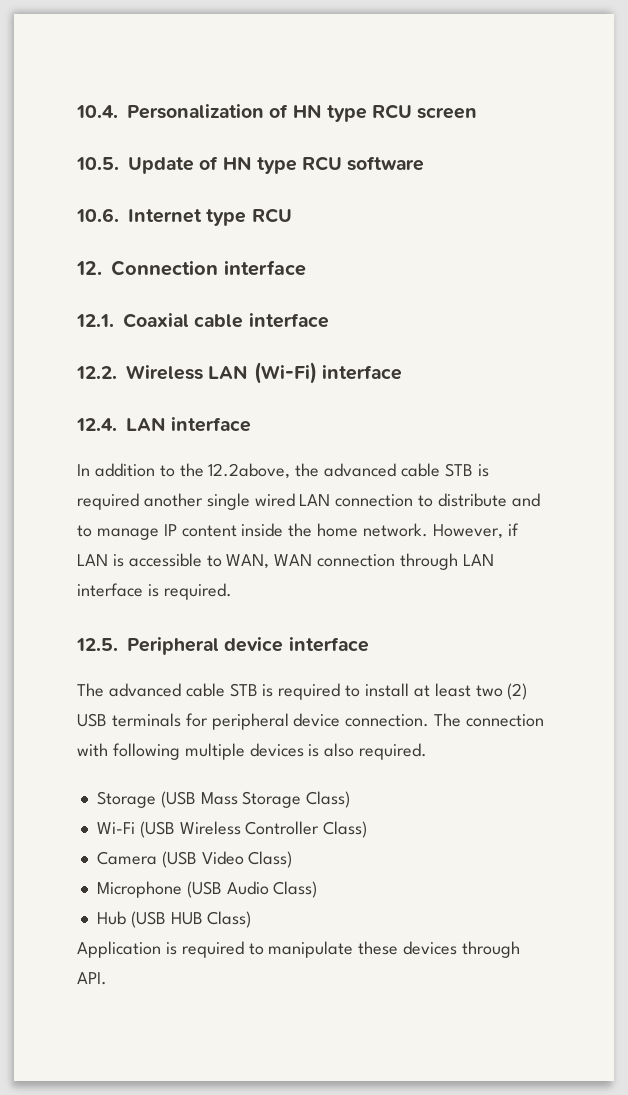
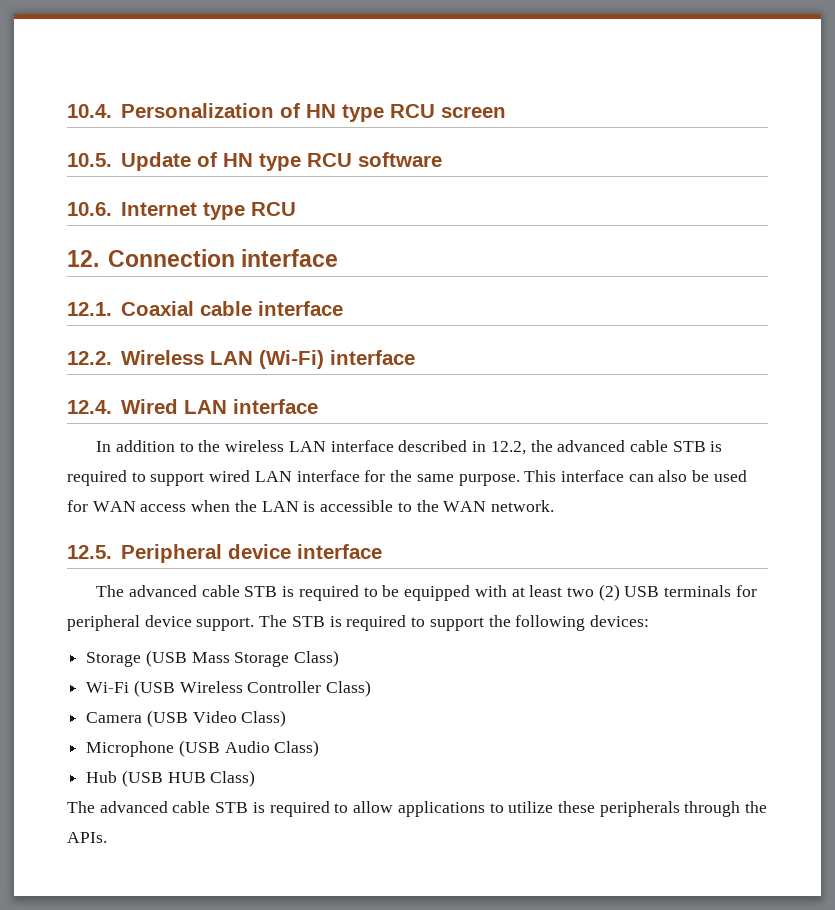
(117, 424) none -> [120,399,178,414] Wired
[208,463,291,479] 12.2above, -> [225,440,526,455] wireless LAN interface described in 12.2,
[143,493,540,510] [77,523,519,540] [77,553,494,570] [77,583,232,600] another single wired LAN connection to distribute and to manage IP content inside the home network. However, if LAN is accessible to WAN, WAN connection through LAN interface is required. -> [131,470,747,486] [67,500,554,512] to support wired LAN interface for the same purpose. This interface can also be used for WAN access when the LAN is accessible to the WAN network.
[365,683,410,697] install -> [382,585,507,601] be equipped with
[345,713,545,727] [77,743,428,760] connection. The connection with following multiple devices is also required. -> [196,615,649,631] support. The STB is required to support the following devices:
[77,941,521,958] [77,972,107,985] Application is required to manipulate these devices through API. -> [67,801,768,817] [67,832,107,843] The advanced cable STB is required to allow applications to utilize these peripherals through the APIs.

